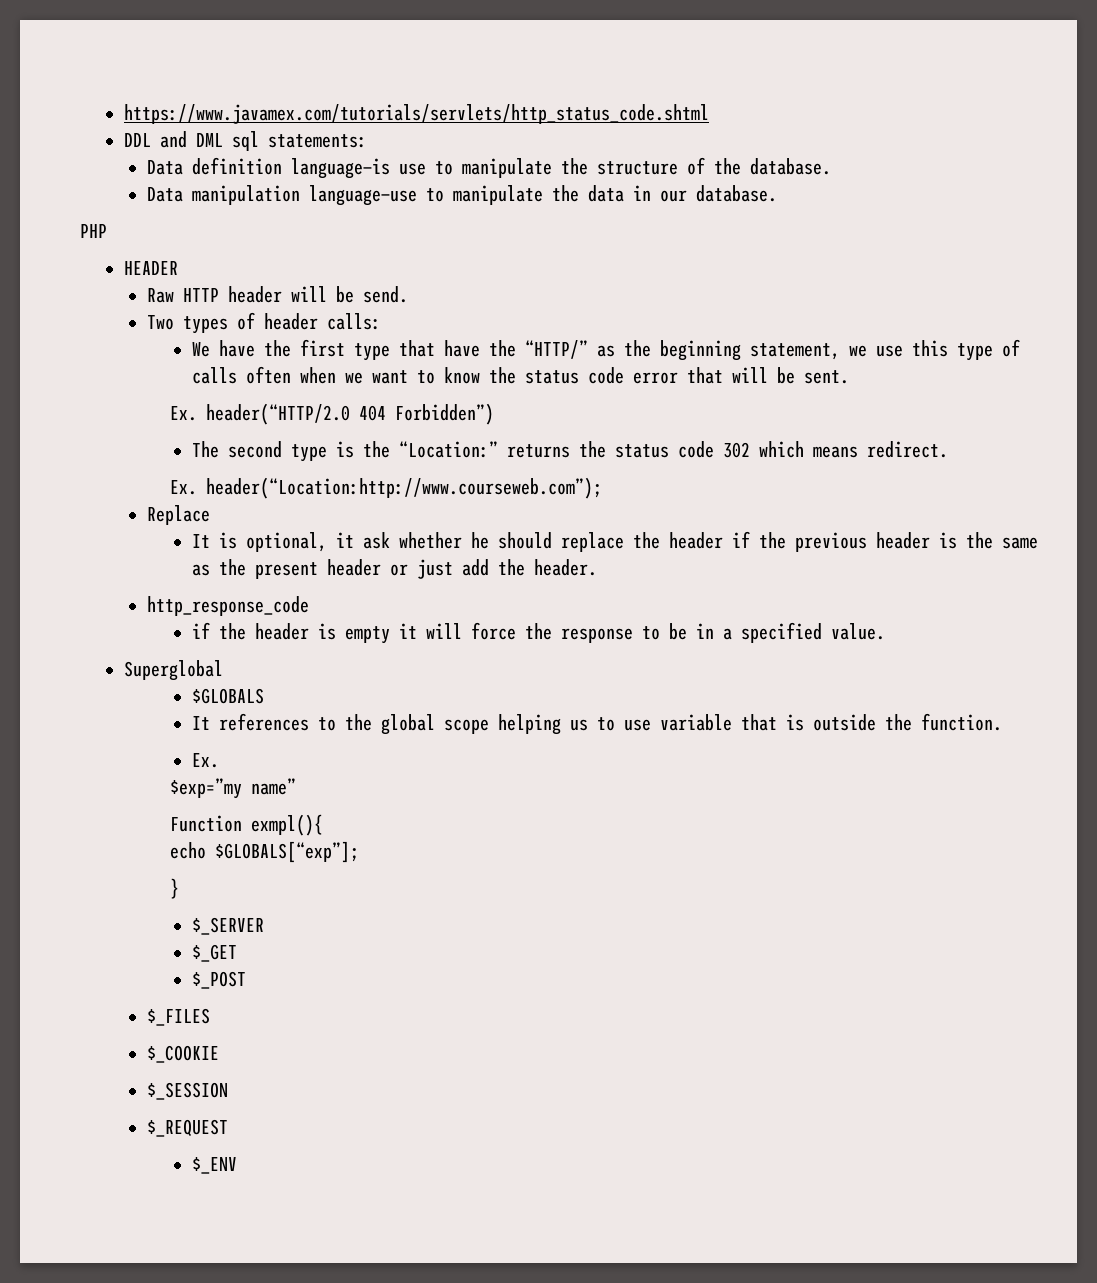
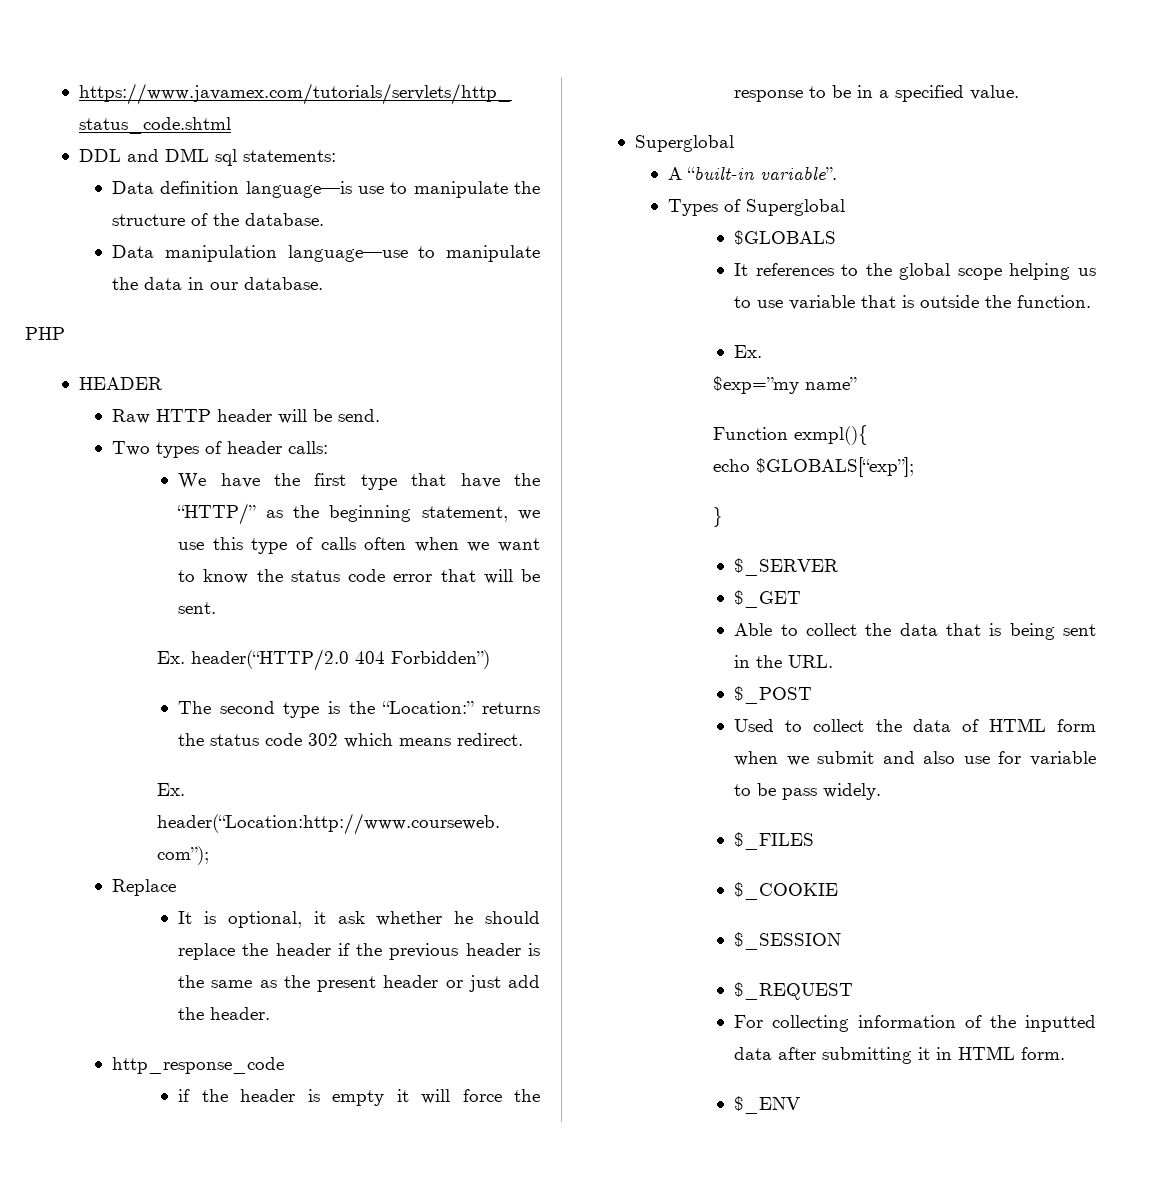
(224, 670) none -> [668,166,838,180] [668,199,846,216] // A “built-in variable”. // Types of Superglobal
[191,971,246,989] [146,1008,210,1026] [146,1045,219,1063] [146,1082,228,1100] [146,1119,228,1137] $_POST // $_FILES // $_COOKIE // $_SESSION // $_REQUEST -> [734,623,1096,640] [734,655,834,668] [734,686,813,704] [734,718,1096,732] [734,751,1096,766] [734,783,882,800] [734,832,815,850] [734,882,839,900] [734,932,842,950] [734,982,854,1000] [734,1015,1096,1032] [734,1046,1066,1064] Able to collect the data that is being sent in the URL. // $_POST // Used to collect the data of HTML form when we submit and also use for variable to be pass widely. // $_FILES // $_COOKIE // $_SESSION // $_REQUEST // For collecting information of the inputted data after submitting it in HTML form.

